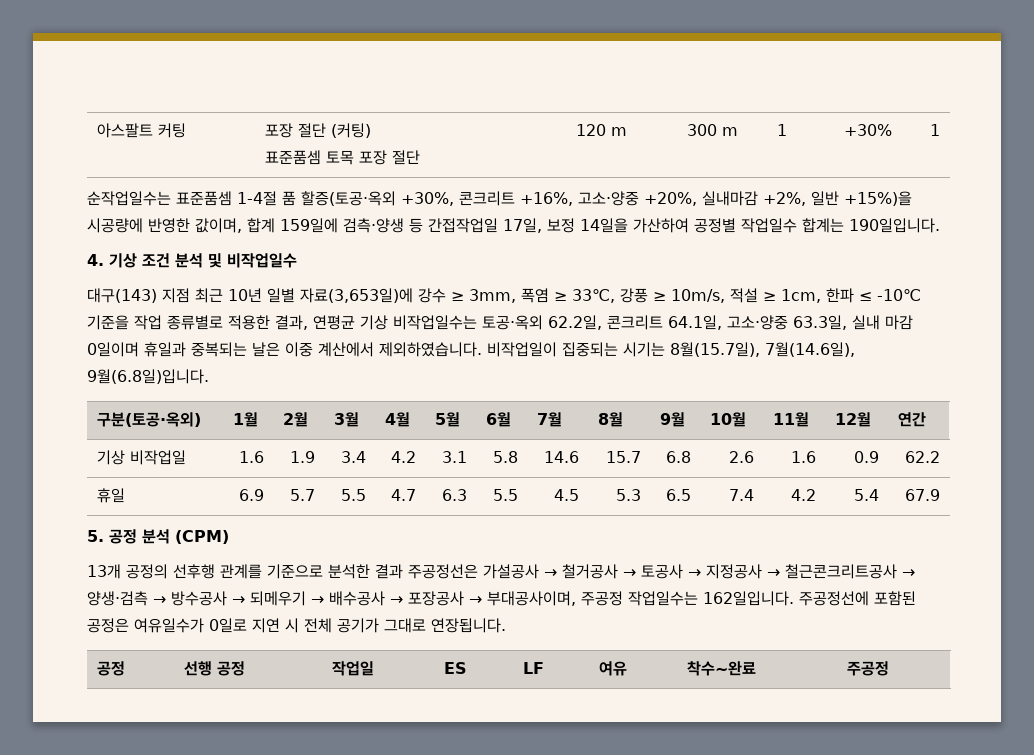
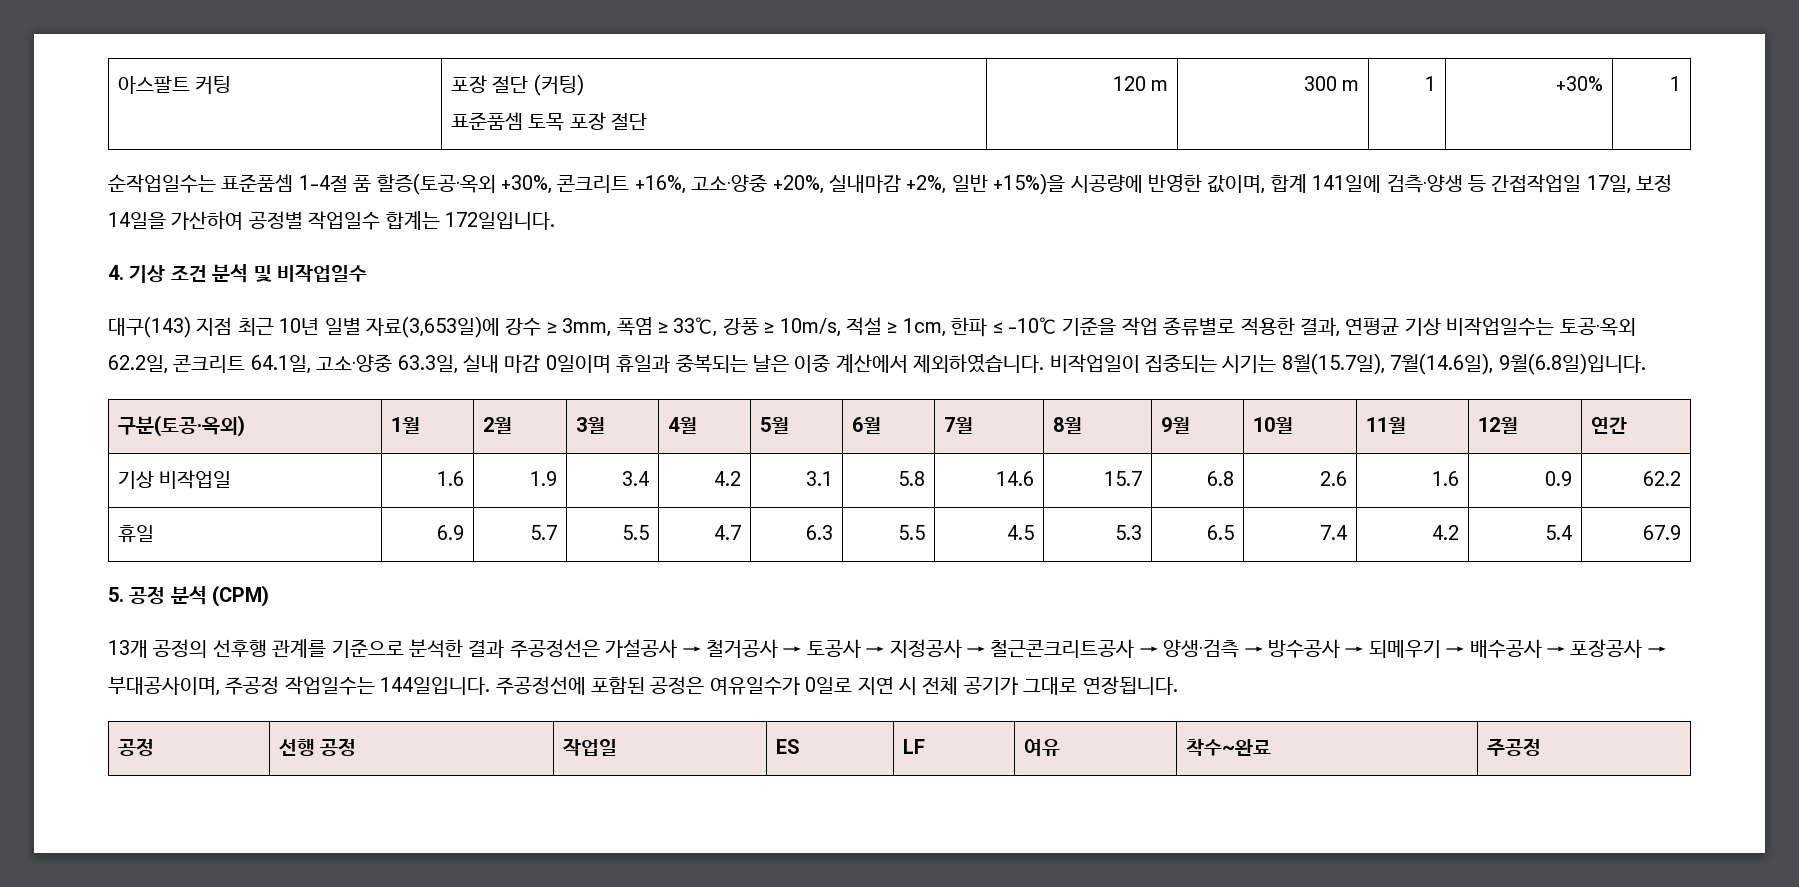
[280,218,338,233] 159일에 -> [1312,175,1382,193] 141일에
[849,218,940,233] 190일입니다. -> [445,212,555,230] 172일입니다.
[703,591,794,606] 162일입니다. -> [380,677,491,695] 144일입니다.

